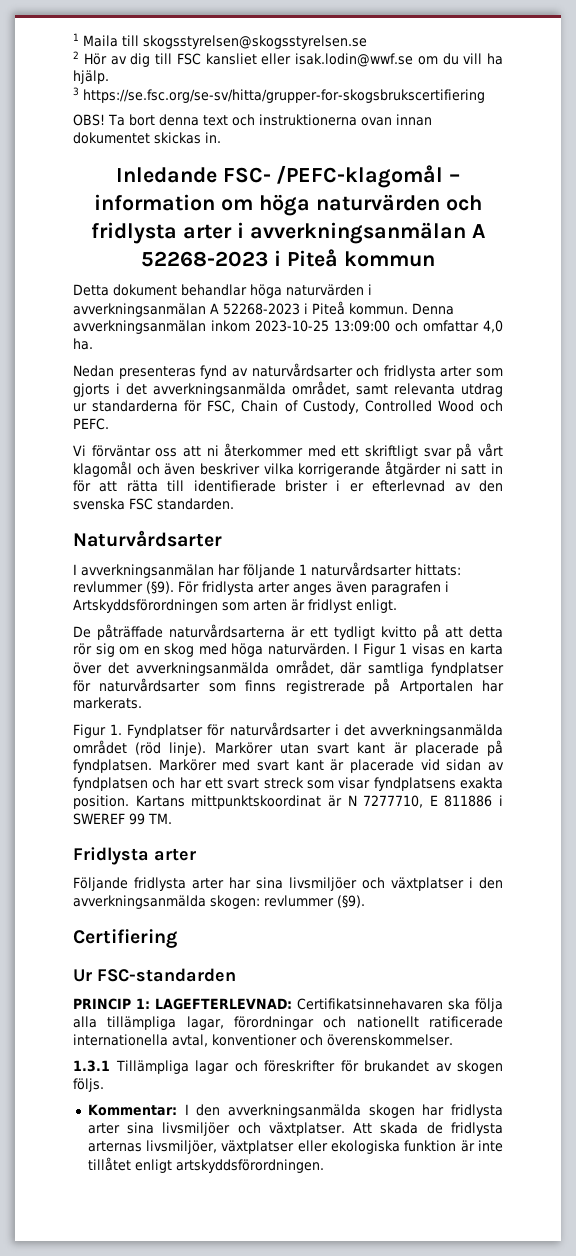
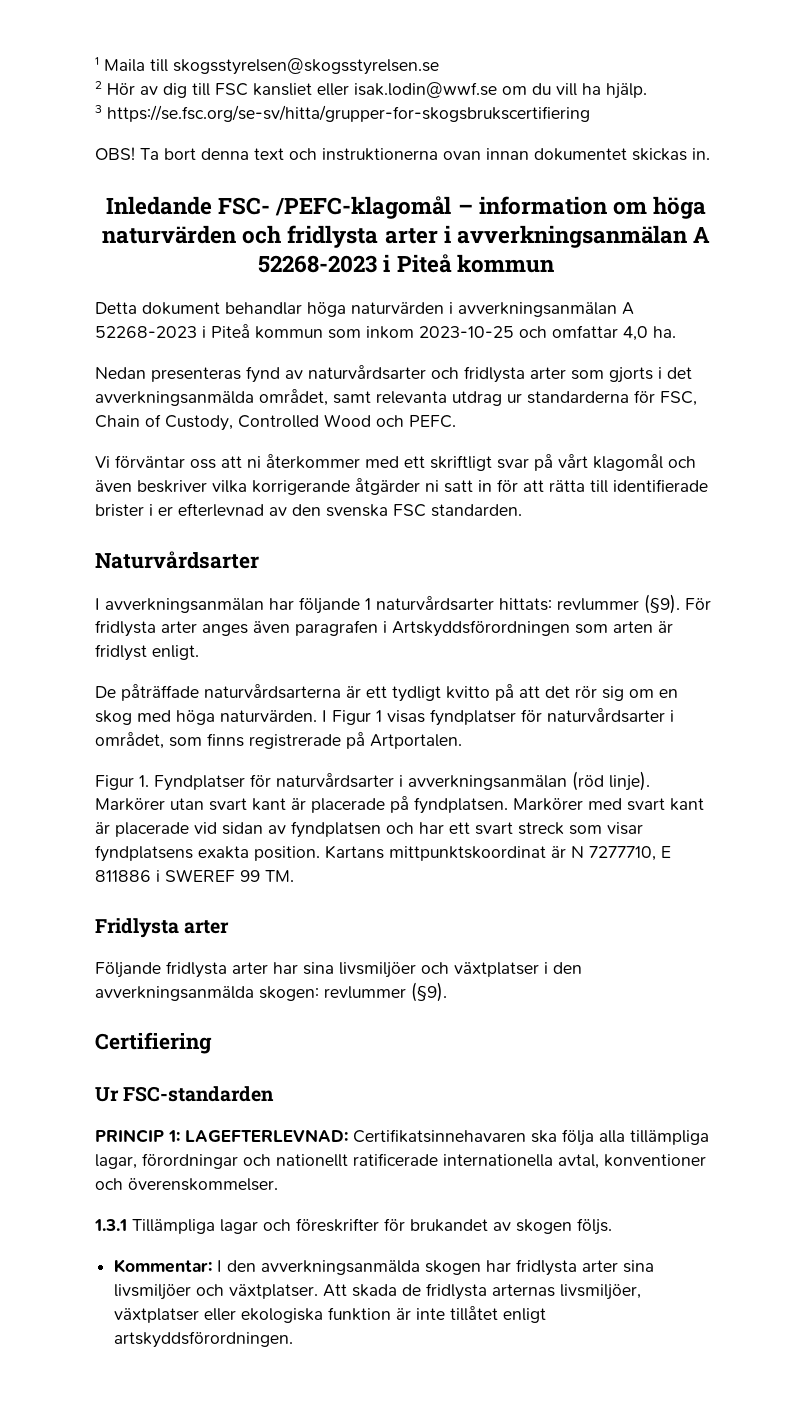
[349,303,454,315] [73,320,206,334] kommun. Denna avverkningsanmälan -> [255,326,361,339] kommun som
[334,320,390,332] 13:09:00 -> (514, 332) none
[469,626,503,638] detta -> [545,686,570,698] det
[449,643,503,655] [73,660,425,676] en karta över det avverkningsanmälda området, där samtliga -> (425, 716) none
(201, 685) none -> [670,710,674,722] [95,732,164,749] i området,
[399,680,504,694] [73,697,142,709] Artportalen har markerats. -> [370,734,462,749] Artportalen.
[343,724,503,738] [73,740,127,754] det avverkningsanmälda området -> [408,775,567,790] avverkningsanmälan

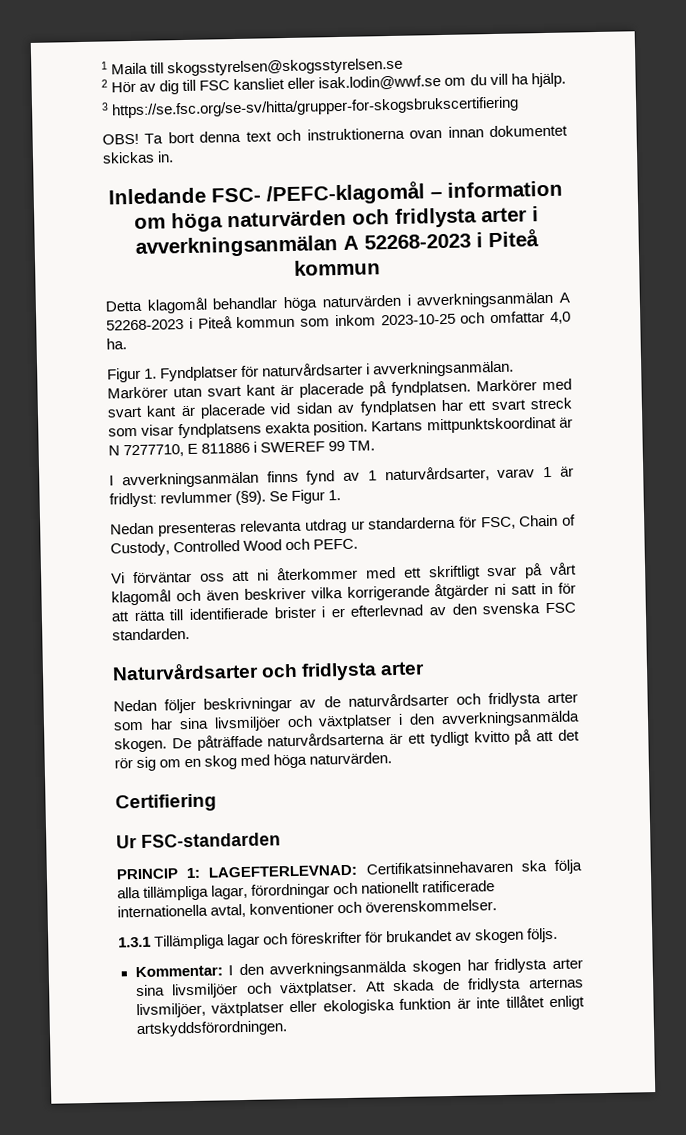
[142,302,220,315] dokument -> [146,297,208,314] klagomål
[95,365,692,383] [95,389,371,406] Nedan presenteras fynd av naturvårdsarter och fridlysta arter som gjorts i det avverkningsanmälda området, samt -> [107,360,515,383] [107,378,572,399] [107,397,572,419] [108,416,573,439] [108,440,376,458] [109,466,574,489] [109,489,342,508] [110,522,237,537] Figur 1. Fyndplatser för naturvårdsarter i avverkningsanmälan. Markörer utan svart kant är placerade på fyndplatsen. Markörer med svart kant är placerade vid sidan av fyndplatsen har ett svart streck som visar fyndplatsens exakta position. Kartans mittpunktskoordinat är N 7277710, E 811886 i SWEREF 99 TM. // I avverkningsanmälan finns fynd av 1 naturvårdsarter, varav 1 är fridlyst: revlummer (§9). Se Figur 1. // Nedan presenteras
[95,594,711,614] [95,620,673,637] [95,644,199,661] // I avverkningsanmälan har följande 1 naturvårdsarter hittats: revlummer (§9). För fridlysta arter anges även paragrafen i Artskyddsförordningen som arten är fridlyst enligt. // -> [261,661,426,681] [113,692,578,714] [113,710,580,732] [114,737,167,753] och fridlysta arter // Nedan följer beskrivningar av de naturvårdsarter och fridlysta arter som har sina livsmiljöer och växtplatser i den avverkningsanmälda skogen.
[322,708,674,726] [95,732,462,749] [95,771,650,791] [95,796,704,814] [95,821,643,838] [95,845,671,862] [95,869,294,882] [95,918,230,938] [95,961,582,978] [95,982,447,1002] I Figur 1 visas fyndplatser för naturvårdsarter i området, som finns registrerade på Artportalen. // Figur 1. Fyndplatser för naturvårdsarter i avverkningsanmälan (röd linje). Markörer utan svart kant är placerade på fyndplatsen. Markörer med svart kant är placerade vid sidan av fyndplatsen och har ett svart streck som visar fyndplatsens exakta position. Kartans mittpunktskoordinat är N 7277710, E 811886 i SWEREF 99 TM. // Fridlysta arter // Följande fridlysta arter har sina livsmiljöer och växtplatser i den avverkningsanmälda skogen: revlummer (§9). -> (393, 758) none

